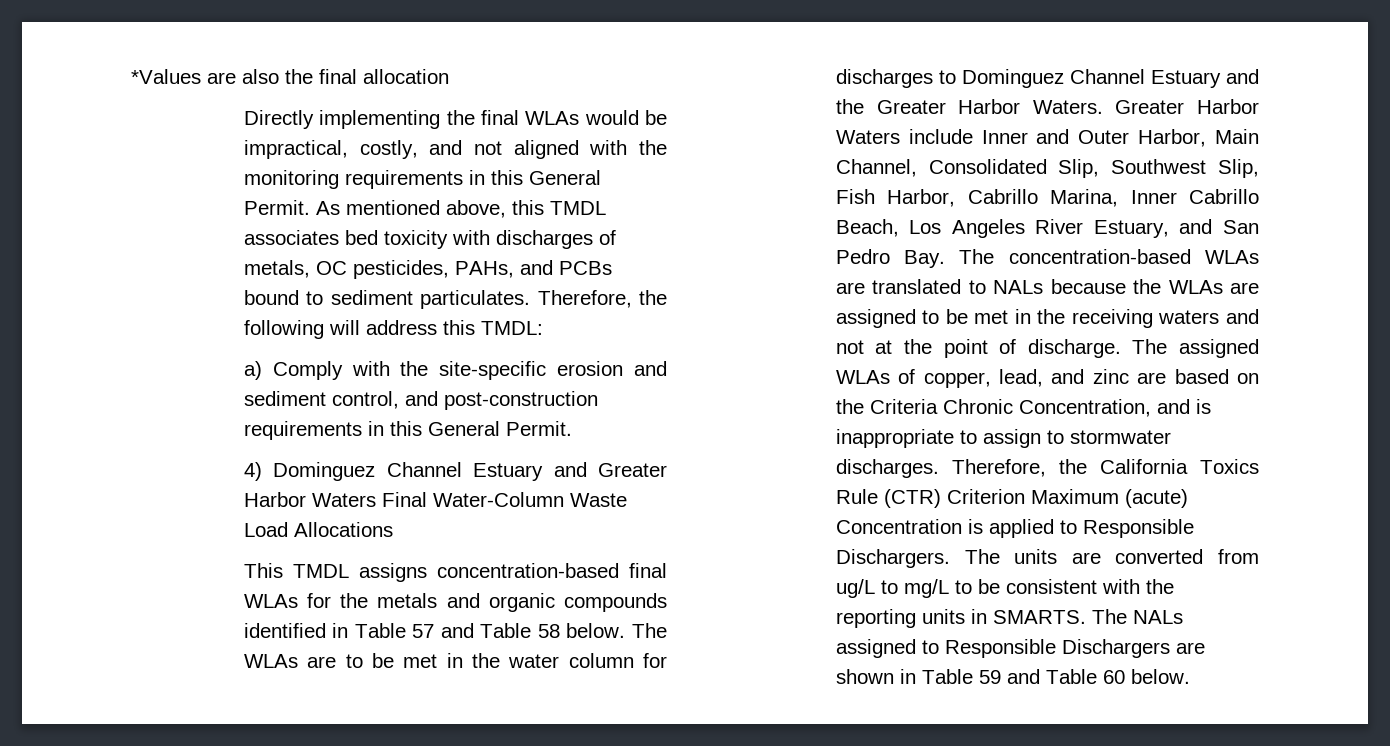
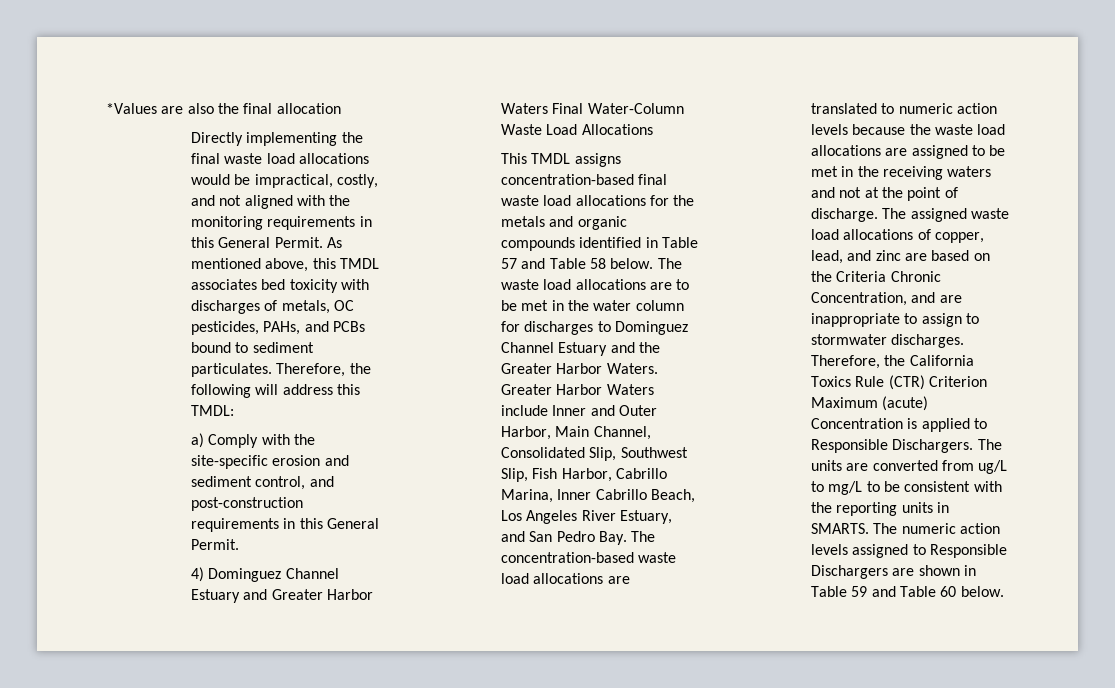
[525,111,580,125] WLAs -> [224,153,369,164] waste load allocations
[243,594,298,608] WLAs -> [500,195,646,206] waste load allocations
[243,654,298,668] WLAs -> [500,279,646,290] waste load allocations
[1205,250,1259,264] [835,279,1223,294] WLAs are translated to NALs because the WLAs -> [638,552,677,563] [500,573,630,584] [810,103,997,114] [810,124,1006,135] [810,145,881,156] waste load allocations are translated to numeric action levels because the waste load allocations
[835,370,890,384] WLAs -> [970,208,1009,219] [810,229,914,240] waste load allocations
[1195,399,1211,414] is -> [939,295,962,303] are
[1132,610,1183,624] NALs -> [901,523,1000,534] [810,544,848,555] numeric action levels

